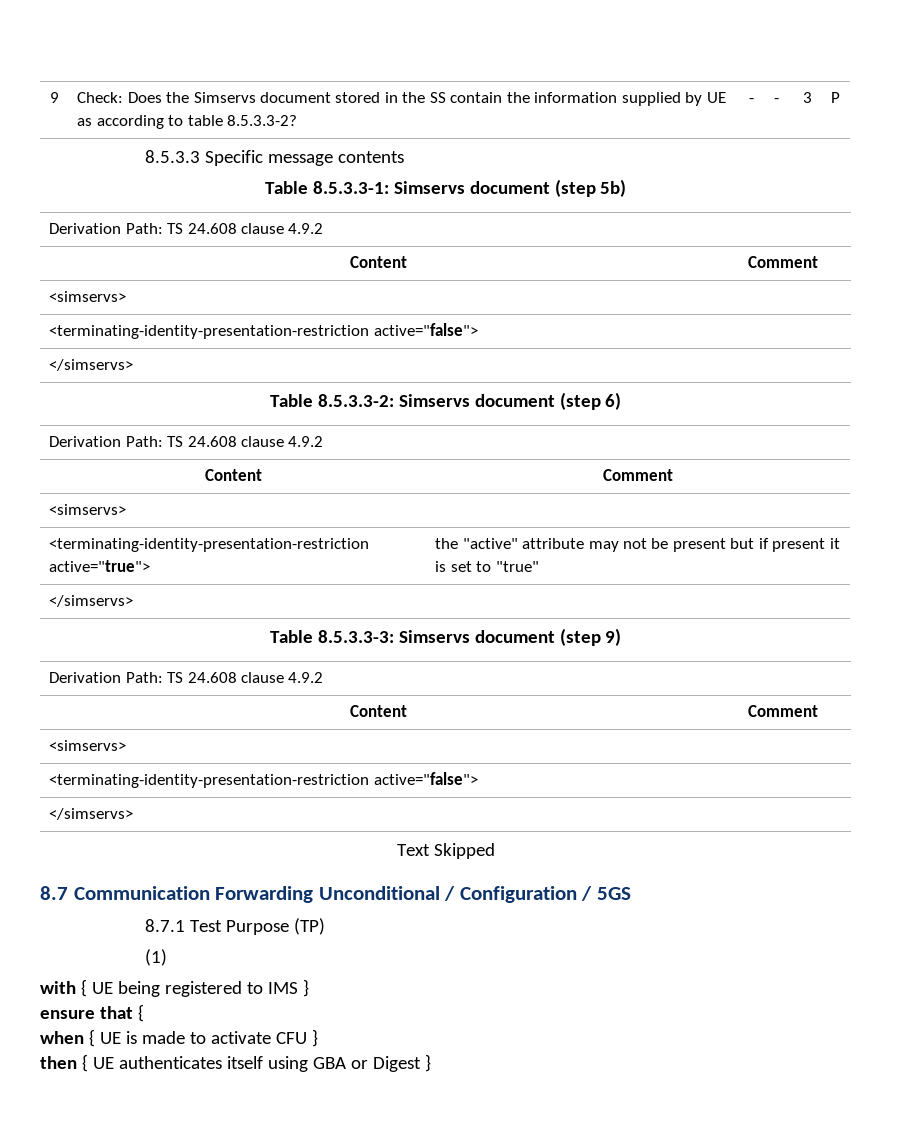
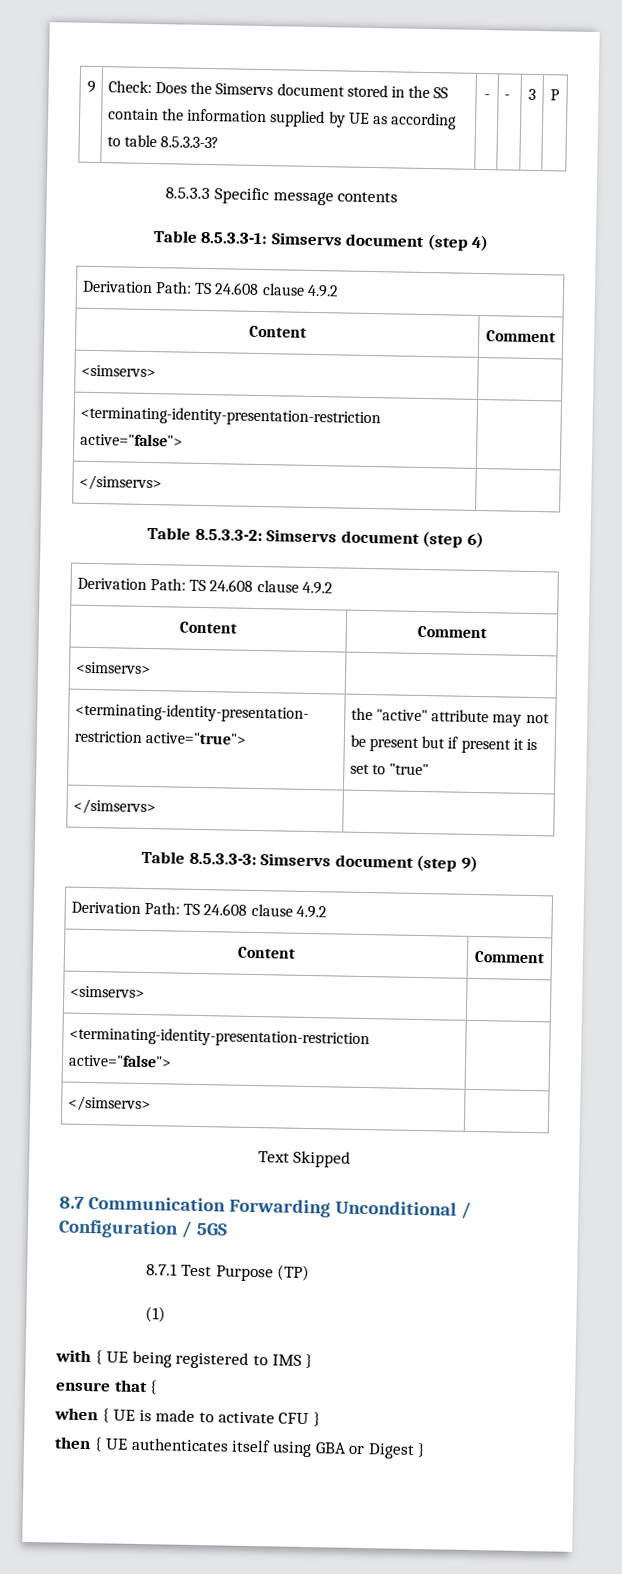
[227,115,298,126] 8.5.3.3-2? -> [160,136,220,149] 8.5.3.3-3?
[600,179,627,197] 5b) -> [471,234,490,252] 4)

